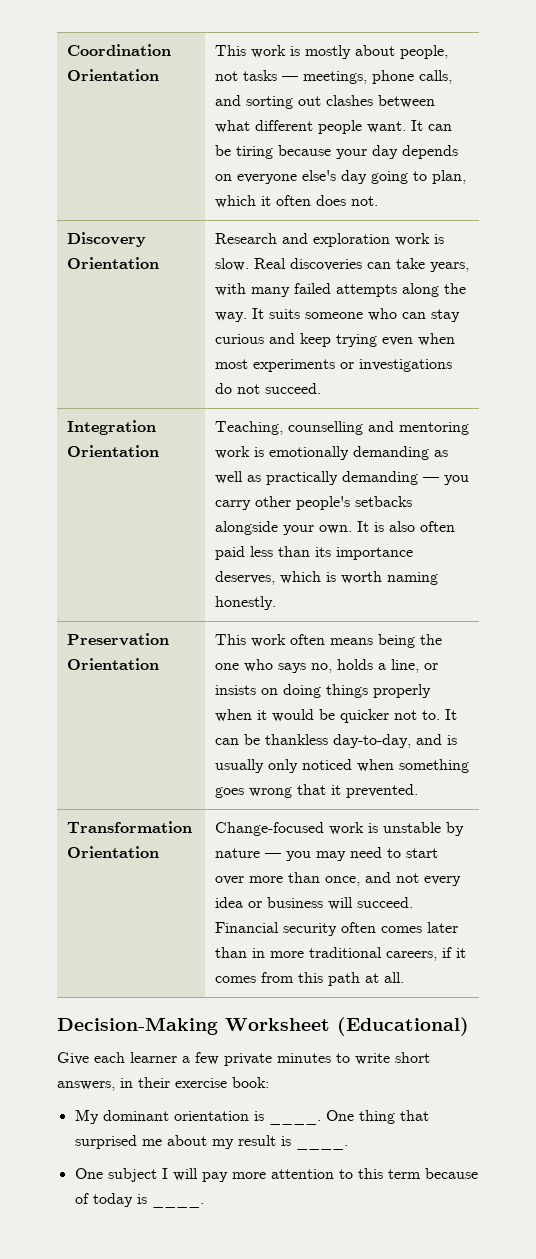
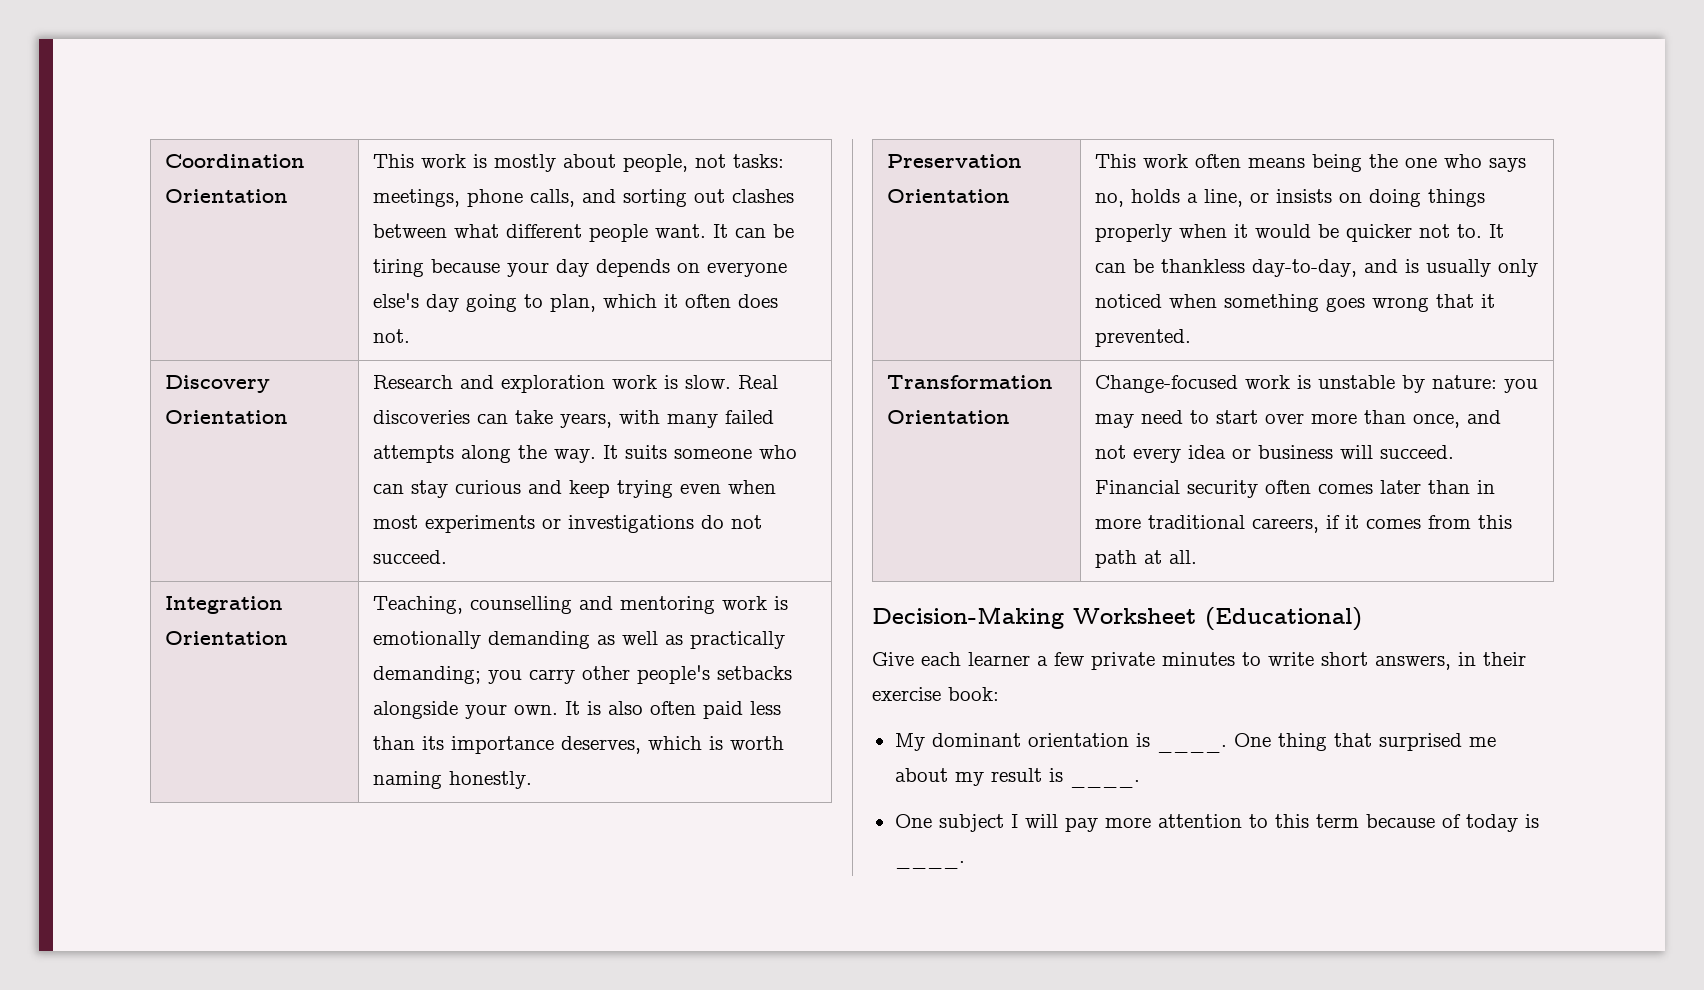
[242,70,298,81] tasks — -> [733,154,785,168] tasks:
[341,471,439,485] demanding — -> [373,666,482,684] demanding;
[214,848,281,858] nature — -> [1432,375,1498,389] nature:

